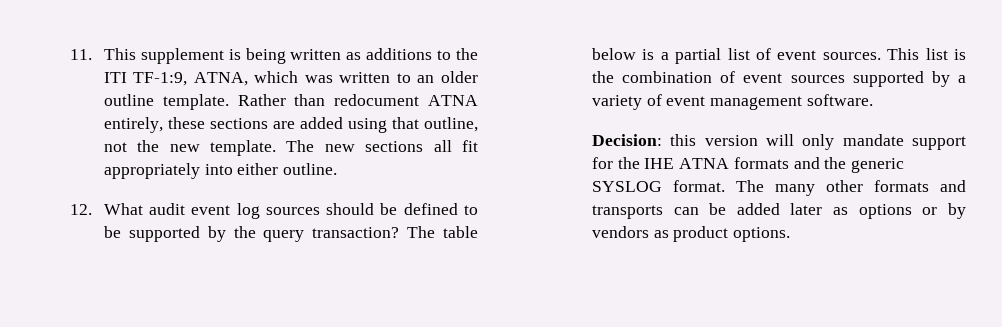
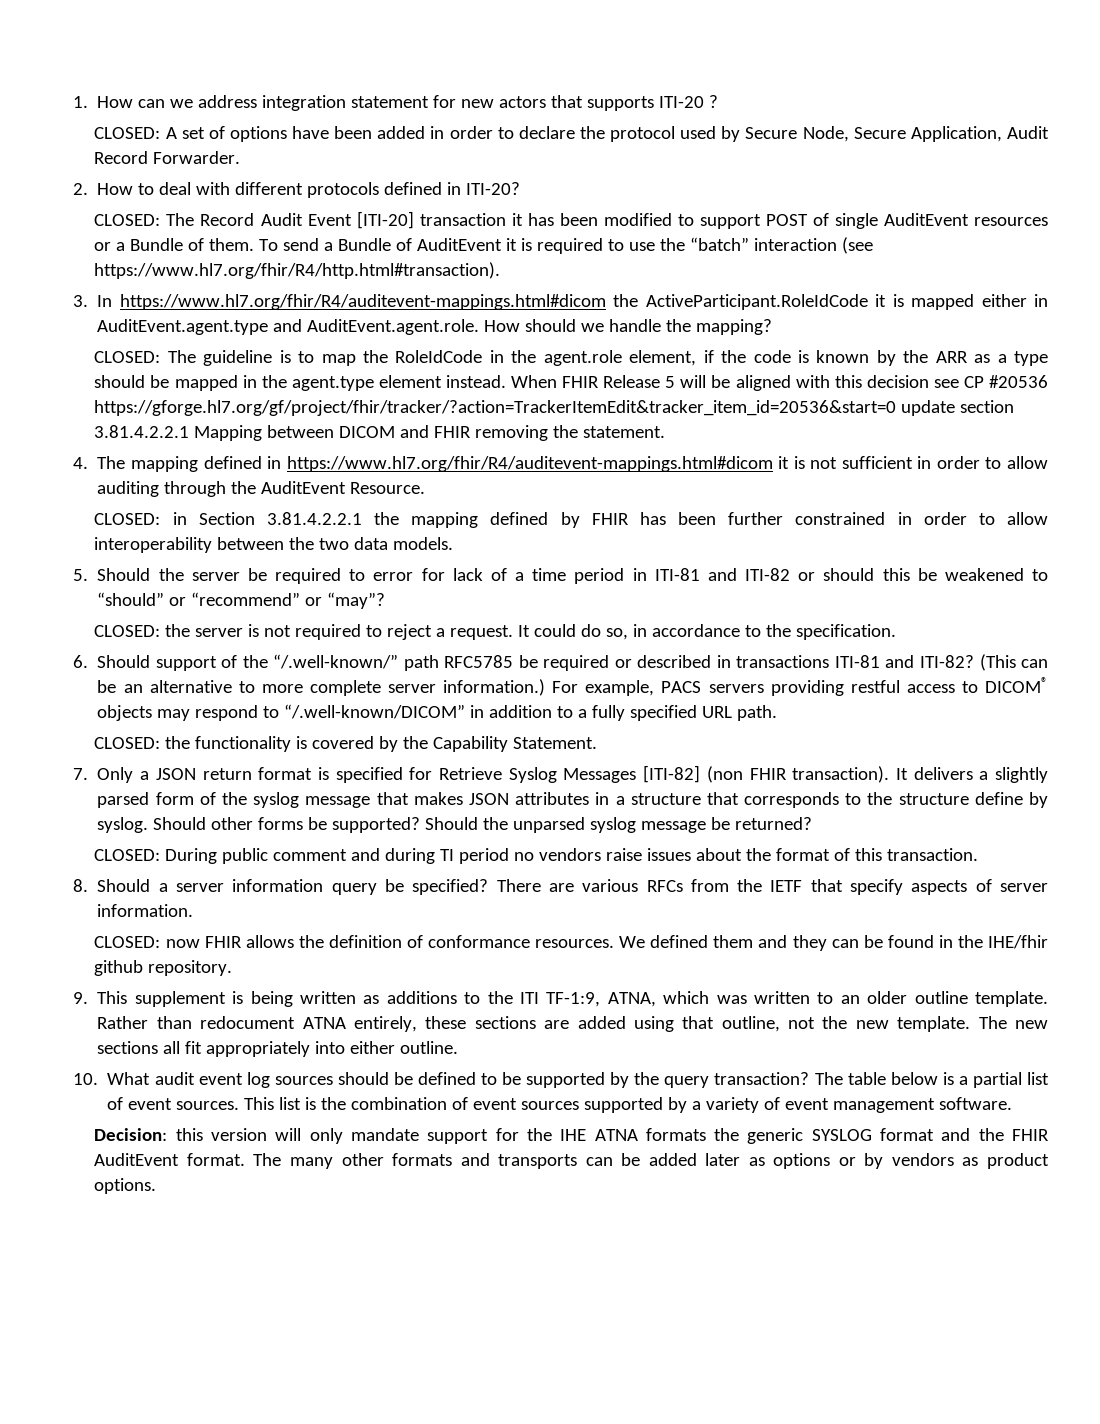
[69,49,92,60] 11. -> [73,95,719,111] [94,126,1049,142] [94,151,241,164] [73,182,521,198] [94,211,1049,229] [94,237,874,254] [94,262,501,279] [73,294,1048,310] [97,319,773,335] [94,350,1048,366] [94,375,1049,391] [94,400,1015,416] [94,425,666,441] [73,456,1048,472] [97,481,426,497] [94,512,1048,528] [94,537,454,553] [73,568,1048,584] [97,592,386,609] [94,624,897,640] [73,654,1048,671] [97,677,1049,696] [97,704,778,721] [94,736,598,752] [73,765,1048,783] [97,792,1049,808] [97,817,813,833] [94,848,979,864] [73,879,1048,895] [97,904,194,917] [94,935,1048,951] [94,960,233,976] [73,992,89,1004] 1. How can we address integration statement for new actors that supports ITI-20 ? // CLOSED: A set of options have been added in order to declare the protocol used by Secure Node, Secure Application, Audit Record Forwarder. // 2. How to deal with different protocols defined in ITI-20? // CLOSED: The Record Audit Event [ITI-20] transaction it has been modified to support POST of single AuditEvent resources or a Bundle of them. To send a Bundle of AuditEvent it is required to use the “batch” interaction (see https://www.hl7.org/fhir/R4/http.html#transaction). // 3. In https://www.hl7.org/fhir/R4/auditevent-mappings.html#dicom the ActiveParticipant.RoleIdCode it is mapped either in AuditEvent.agent.type and AuditEvent.agent.role. How should we handle the mapping? // CLOSED: The guideline is to map the RoleIdCode in the agent.role element, if the code is known by the ARR as a type should be mapped in the agent.type element instead. When FHIR Release 5 will be aligned with this decision see CP #20536 https://gforge.hl7.org/gf/project/fhir/tracker/?action=TrackerItemEdit&tracker_item_id=20536&start=0 update section 3.81.4.2.2.1 Mapping between DICOM and FHIR removing the statement. // 4. The mapping defined in https://www.hl7.org/fhir/R4/auditevent-mappings.html#dicom it is not sufficient in order to allow auditing through the AuditEvent Resource. // CLOSED: in Section 3.81.4.2.2.1 the mapping defined by FHIR has been further constrained in order to allow interoperability between the two data models. // 5. Should the server be required to error for lack of a time period in ITI-81 and ITI-82 or should this be weakened to “should” or “recommend” or “may”? // CLOSED: the server is not required to reject a request. It could do so, in accordance to the specification. // 6. Should support of the “/.well-known/” path RFC5785 be required or described in transactions ITI-81 and ITI-82? (This can be an alternative to more complete server information.) For example, PACS servers providing restful access to DICOM® objects may respond to “/.well-known/DICOM” in addition to a fully specified URL path. // CLOSED: the functionality is covered by the Capability Statement. // 7. Only a JSON return format is specified for Retrieve Syslog Messages [ITI-82] (non FHIR transaction). It delivers a slightly parsed form of the syslog message that makes JSON attributes in a structure that corresponds to the structure define by syslog. Should other forms be supported? Should the unparsed syslog message be returned? // CLOSED: During public comment and during TI period no vendors raise issues about the format of this transaction. // 8. Should a server information query be specified? There are various RFCs from the IETF that specify aspects of server information. // CLOSED: now FHIR allows the definition of conformance resources. We defined them and they can be found in the IHE/fhir github repository. // 9.
[69,204,92,215] 12. -> [73,1073,99,1085] 10.
[793,157,820,169] and -> (706, 1134) none
(662, 186) none -> [880,1128,1050,1141] [94,1153,180,1166] format and the FHIR AuditEvent

